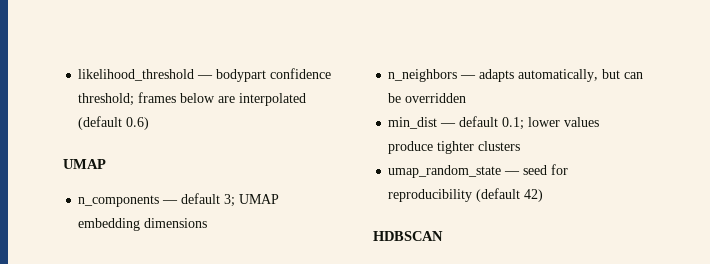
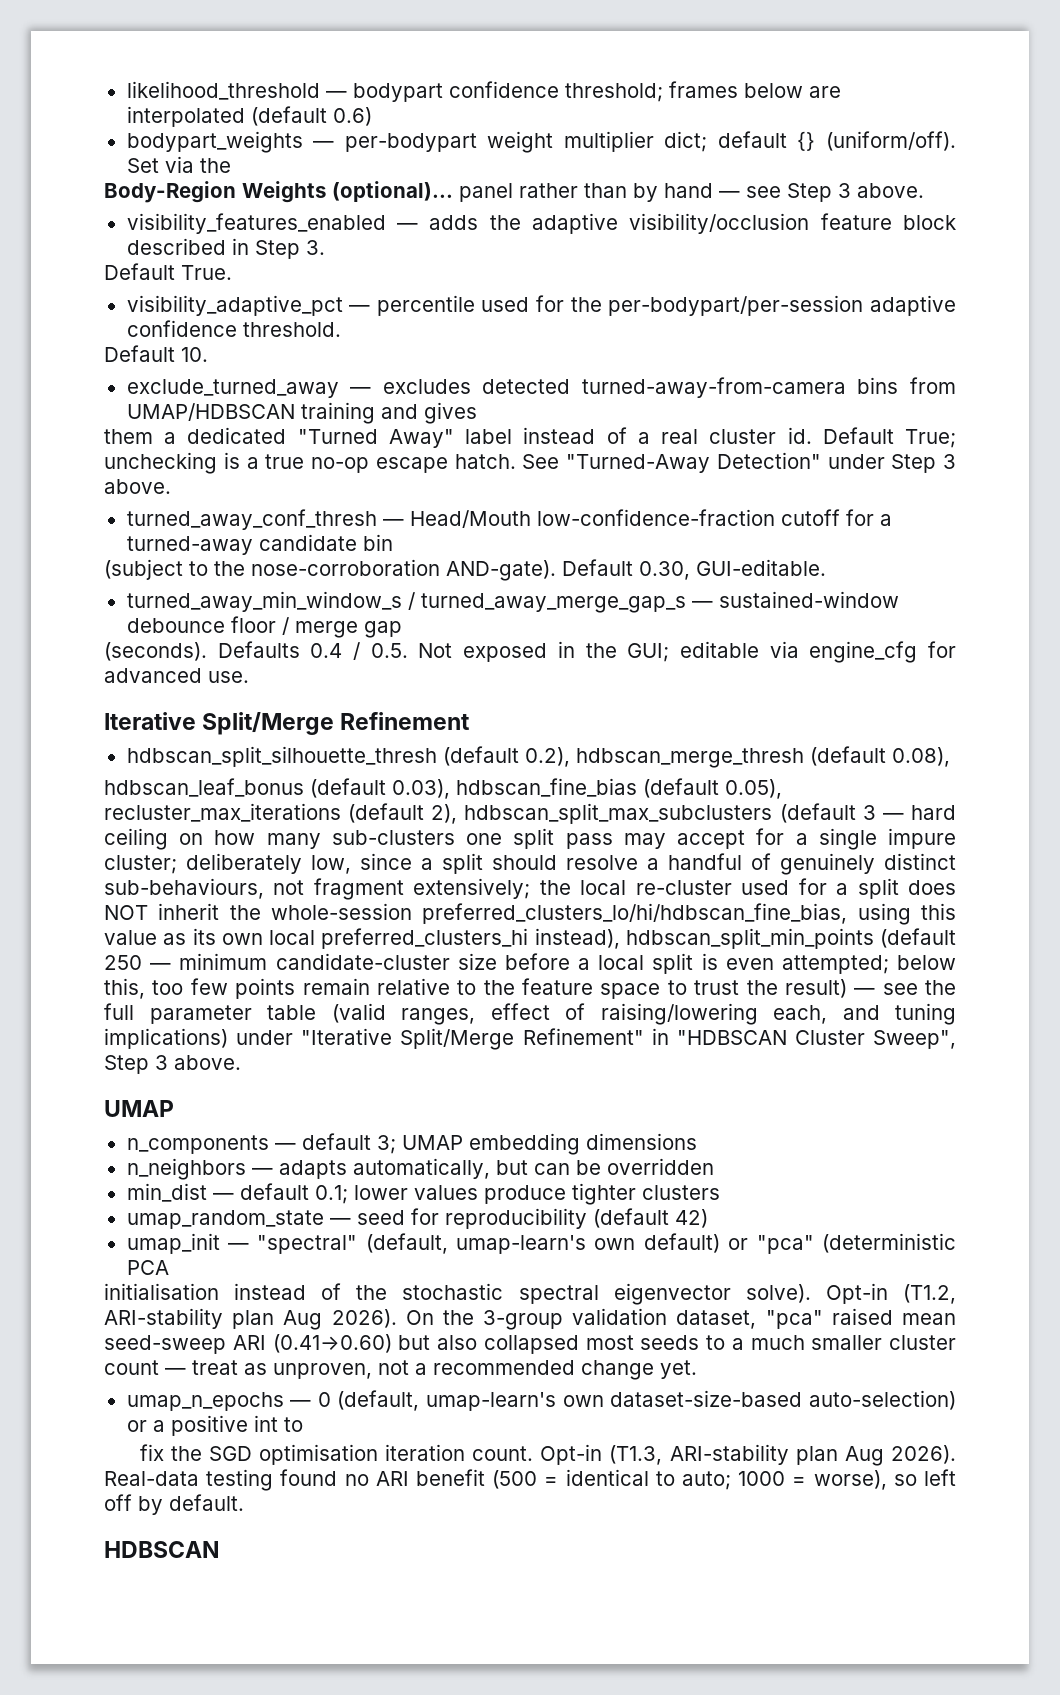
(150, 123) none -> [126,131,956,153] [126,156,231,173] [104,181,924,203] [126,213,957,234] [126,238,325,259] [104,263,232,280] [126,295,957,316] [126,320,341,337] [104,345,208,362] [126,377,956,398] [126,402,477,424] [104,427,957,448] [104,452,956,474] [104,479,171,494] [126,509,892,530] [126,534,393,555] [104,559,826,581] [126,591,899,613] [126,616,402,638] [104,641,957,663] [104,668,249,683] [104,712,471,735] [126,746,950,768] [104,778,782,799] [104,803,956,824] [104,828,957,850] [104,853,956,875] [104,878,957,900] [104,903,956,925] [104,928,956,949] [104,953,956,974] [104,978,956,999] [104,1003,956,1025] [104,1028,956,1050] [104,1055,241,1074] // bodypart_weights — per-bodypart weight multiplier dict; default {} (uniform/off). Set via the // Body-Region Weights (optional)... panel rather than by hand — see Step 3 above. // visibility_features_enabled — adds the adaptive visibility/occlusion feature block described in Step 3. // Default True. // visibility_adaptive_pct — percentile used for the per-bodypart/per-session adaptive confidence threshold. // Default 10. // exclude_turned_away — excludes detected turned-away-from-camera bins from UMAP/HDBSCAN training and gives // them a dedicated "Turned Away" label instead of a real cluster id. Default True; unchecking is a true no-op escape hatch. See "Turned-Away Detection" under Step 3 above. // turned_away_conf_thresh — Head/Mouth low-confidence-fraction cutoff for a turned-away candidate bin // (subject to the nose-corroboration AND-gate). Default 0.30, GUI-editable. // turned_away_min_window_s / turned_away_merge_gap_s — sustained-window debounce floor / merge gap // (seconds). Defaults 0.4 / 0.5. Not exposed in the GUI; editable via engine_cfg for advanced use. // Iterative Split/Merge Refinement // hdbscan_split_silhouette_thresh (default 0.2), hdbscan_merge_thresh (default 0.08), // hdbscan_leaf_bonus (default 0.03), hdbscan_fine_bias (default 0.05), recluster_max_iterations (default 2), hdbscan_split_max_subclusters (default 3 — hard ceiling on how many sub-clusters one split pass may accept for a single impure cluster; deliberately low, since a split should resolve a handful of genuinely distinct sub-behaviours, not fragment extensively; the local re-cluster used for a split does NOT inherit the whole-session preferred_clusters_lo/hi/hdbscan_fine_bias, using this value as its own local preferred_clusters_hi instead), hdbscan_split_min_points (default 250 — minimum candidate-cluster size before a local split is even attempted; below this, too few points remain relative to the feature space to trust the result) — see the full parameter table (valid ranges, effect of raising/lowering each, and tuning implications) under "Iterative Split/Merge Refinement" in "HDBSCAN Cluster Sweep", Step 3 above.
(544, 195) none -> [126,1233,956,1254] [126,1260,169,1275] [104,1283,956,1305] [104,1308,956,1330] [104,1334,956,1354] [104,1360,697,1380] [126,1390,957,1411] [126,1415,303,1436] [139,1444,957,1466] [104,1469,957,1491] [104,1494,244,1515] // umap_init — "spectral" (default, umap-learn's own default) or "pca" (deterministic PCA // initialisation instead of the stochastic spectral eigenvector solve). Opt-in (T1.2, ARI-stability plan Aug 2026). On the 3-group validation dataset, "pca" raised mean seed-sweep ARI (0.41→0.60) but also collapsed most seeds to a much smaller cluster count — treat as unproven, not a recommended change yet. // umap_n_epochs — 0 (default, umap-learn's own dataset-size-based auto-selection) or a positive int to // fix the SGD optimisation iteration count. Opt-in (T1.3, ARI-stability plan Aug 2026). Real-data testing found no ARI benefit (500 = identical to auto; 1000 = worse), so left off by default.

